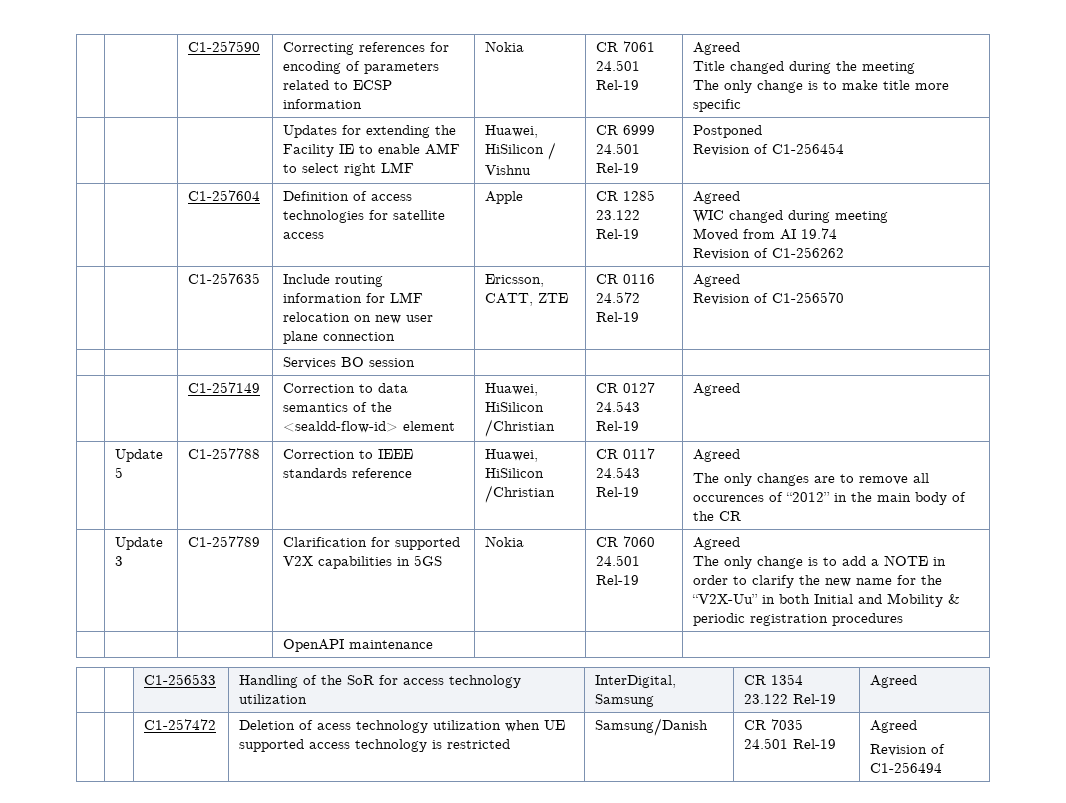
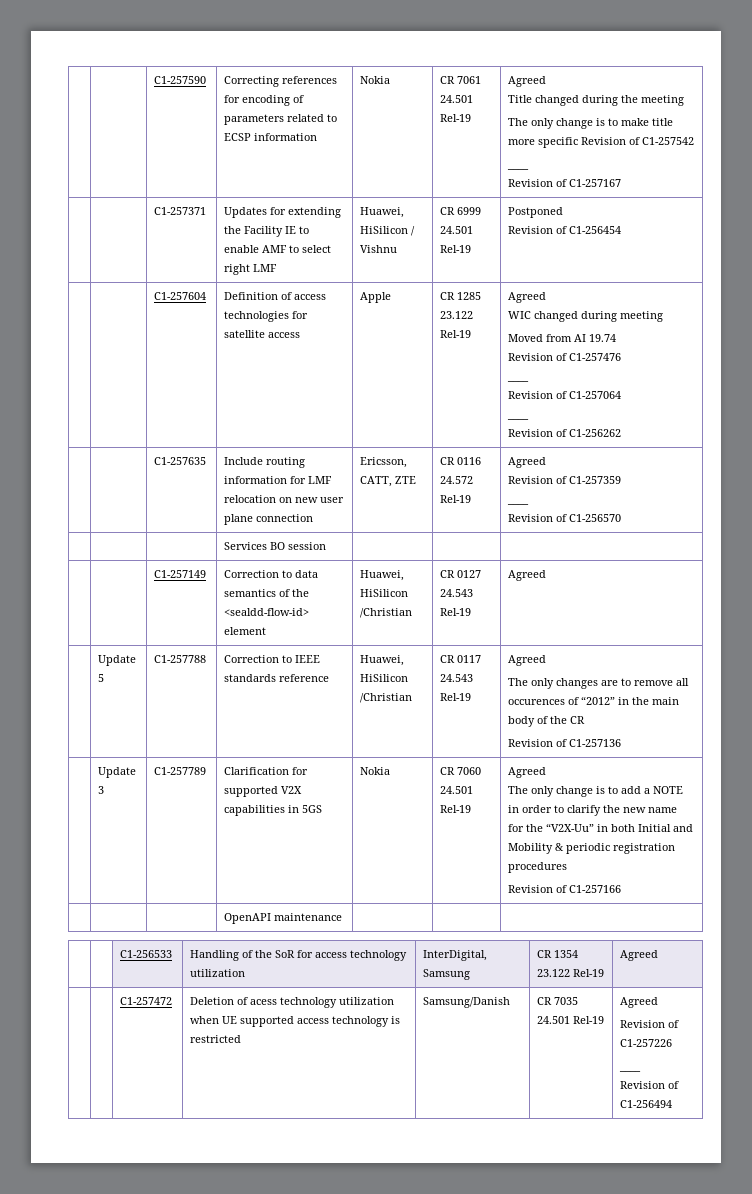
(741, 105) // | | -> [581,137,695,145] [507,168,530,170] [508,179,622,187] [154,207,207,215] Revision of C1-257542 // ____ // Revision of C1-257167 // | | C1-257371
(837, 233) none -> [508,353,622,361] [507,380,530,382] [508,391,622,399] [507,418,530,420] // Revision of C1-257476 // ____ // Revision of C1-257064 // ____
(740, 280) none -> [508,476,622,484] [507,503,530,505] // Revision of C1-257359 // ____
(741, 516) none -> [508,739,622,747] // Revision of C1-257136
(903, 619) none -> [508,885,622,893] // Revision of C1-257166
(917, 726) none -> [620,1020,680,1028] [620,1039,673,1047] [619,1070,642,1072] // Revision of C1-257226 // ____

